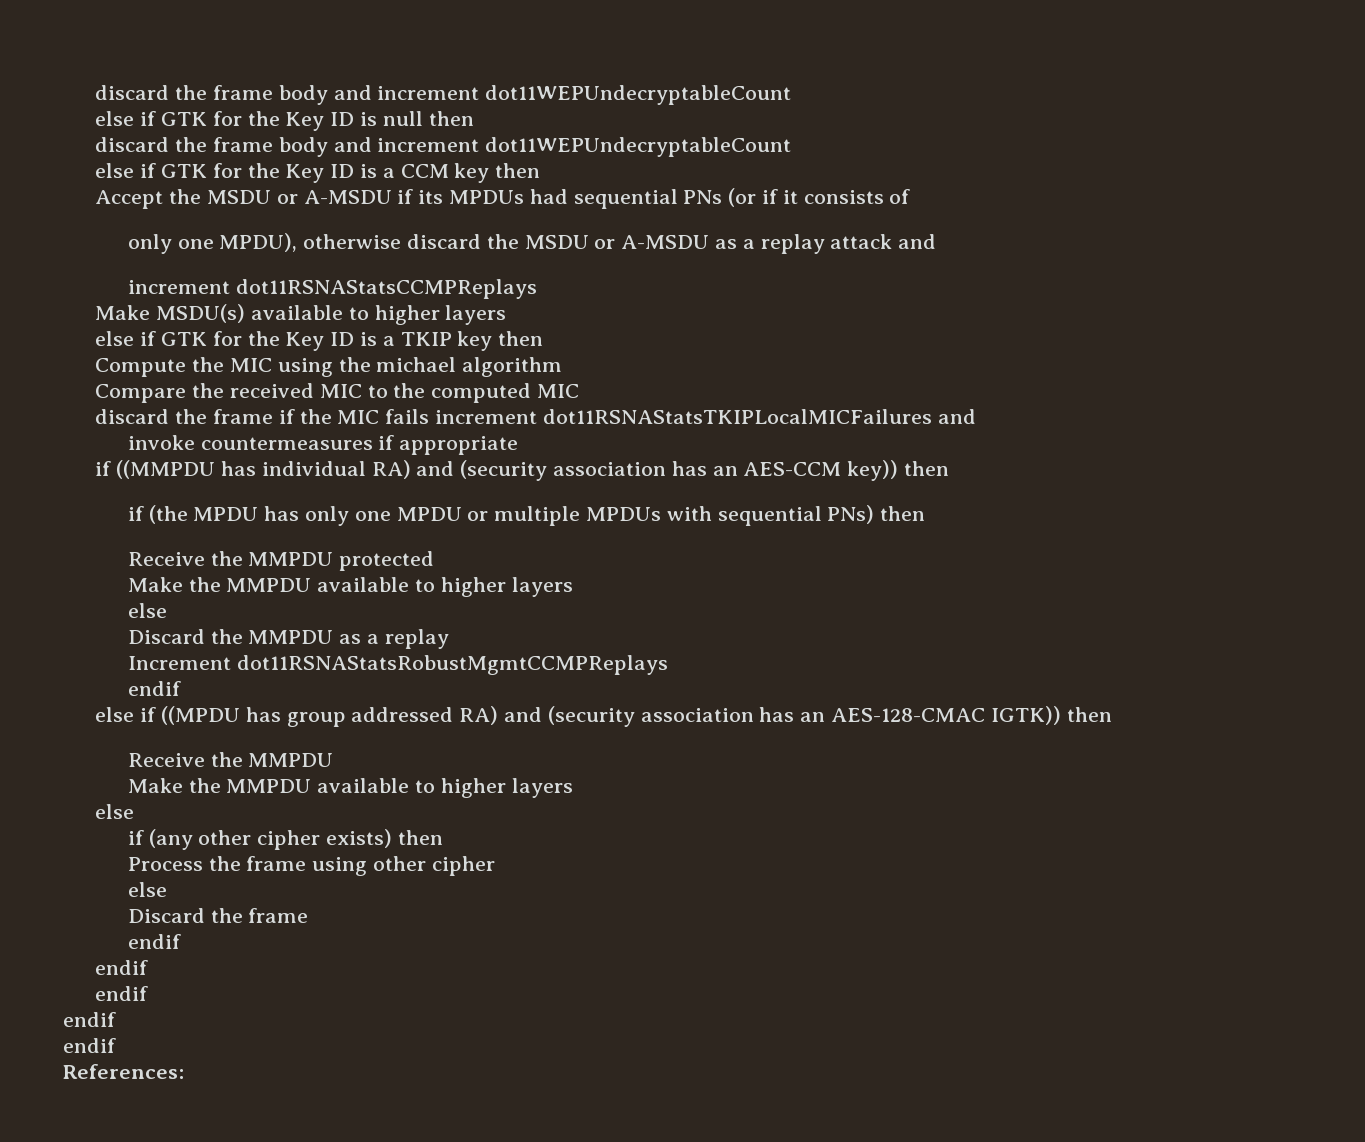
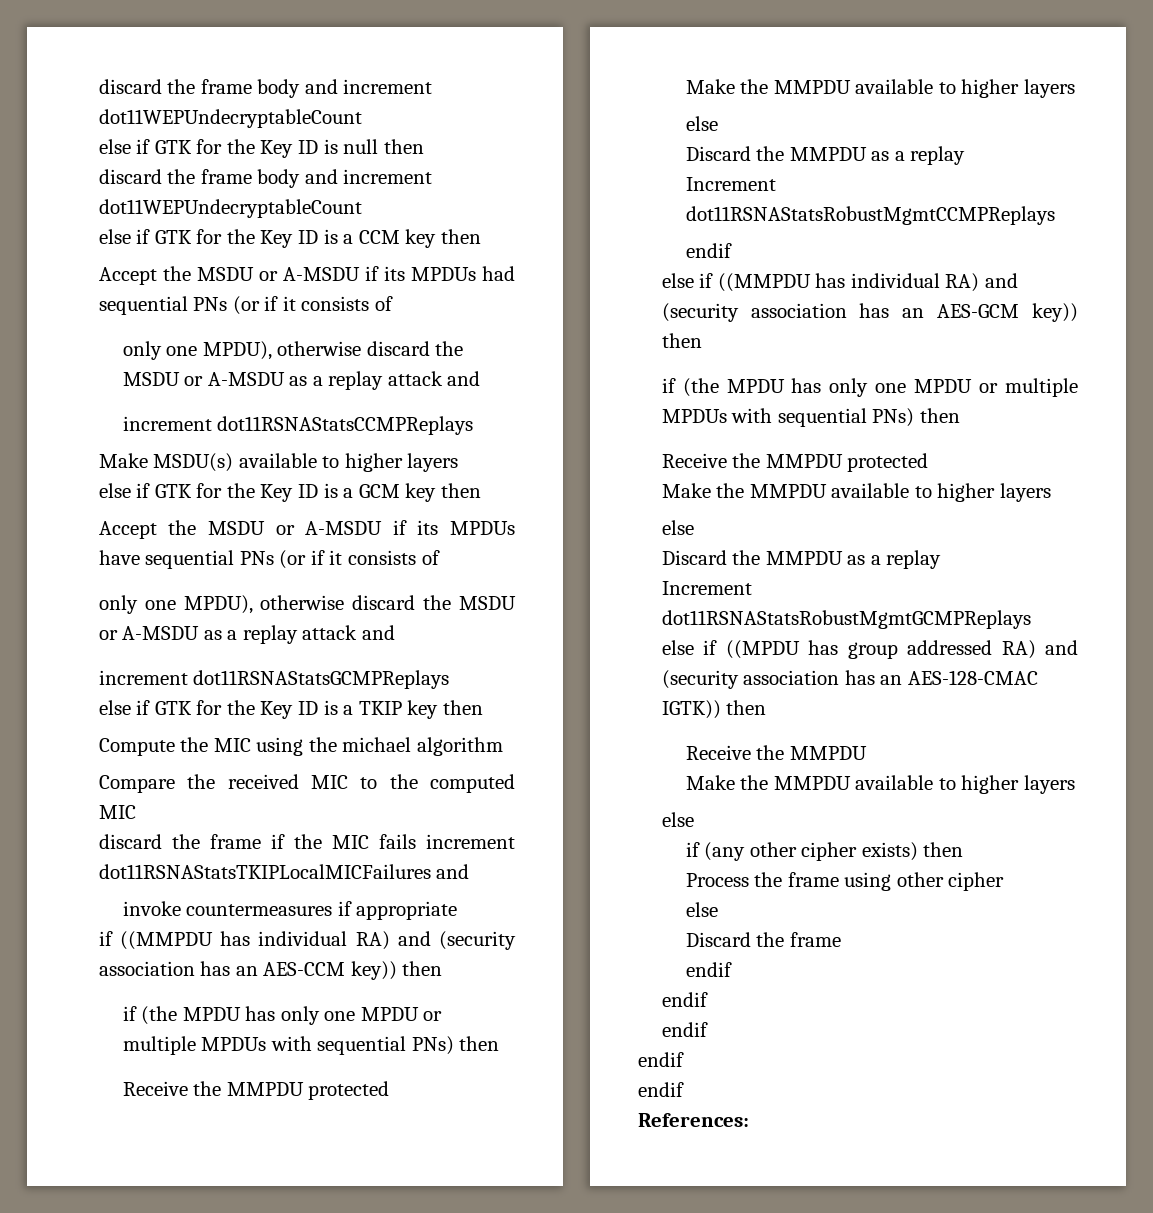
(507, 315) none -> [98,483,481,502] [98,520,515,539] [98,550,440,569] [98,595,516,614] [98,625,395,644] [98,670,450,689] // else if GTK for the Key ID is a GCM key then // Accept the MSDU or A-MSDU if its MPDUs have sequential PNs (or if it consists of // only one MPDU), otherwise discard the MSDU or A-MSDU as a replay attack and // increment dot11RSNAStatsGCMPReplays
(181, 688) none -> [661,273,1018,292] [661,303,1078,322] [661,333,702,348] [661,378,1078,397] [661,408,960,427] [661,453,929,472] [661,483,1051,502] [661,520,694,535] [661,550,942,569] [661,581,752,595] [661,610,1031,629] // else if ((MMPDU has individual RA) and (security association has an AES-GCM key)) then // if (the MPDU has only one MPDU or multiple MPDUs with sequential PNs) then // Receive the MMPDU protected // Make the MMPDU available to higher layers // else // Discard the MMPDU as a replay // Increment dot11RSNAStatsRobustMgmtGCMPReplays

